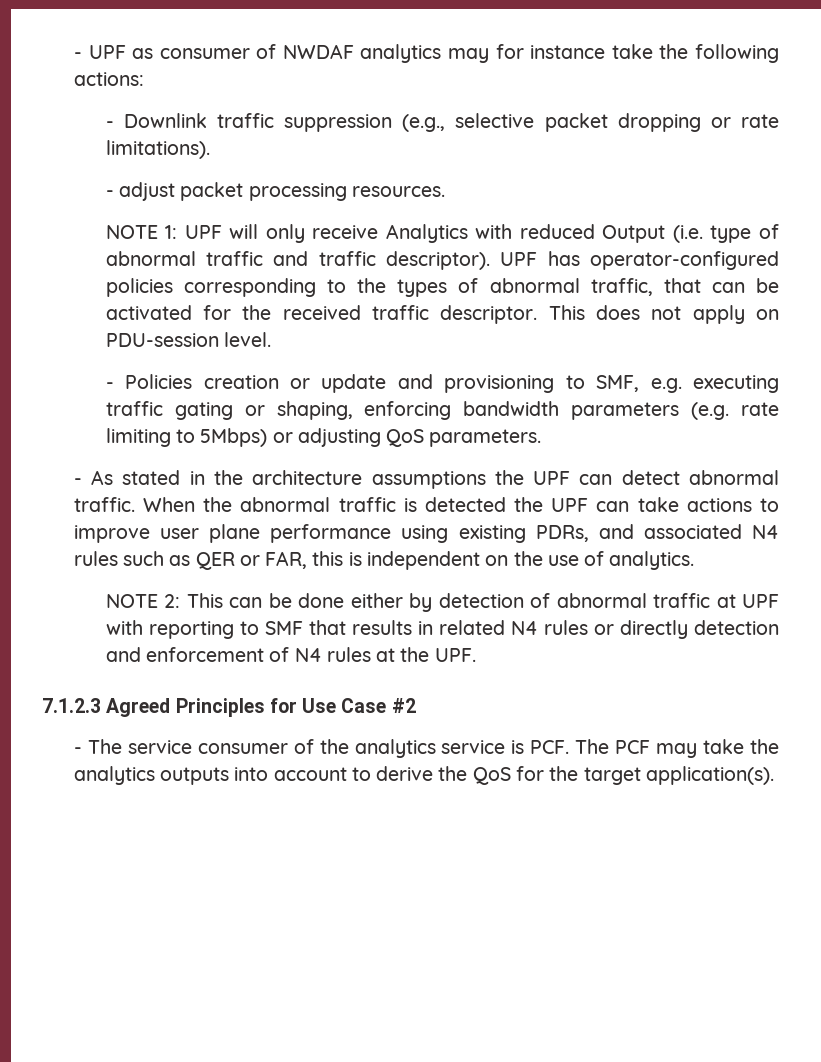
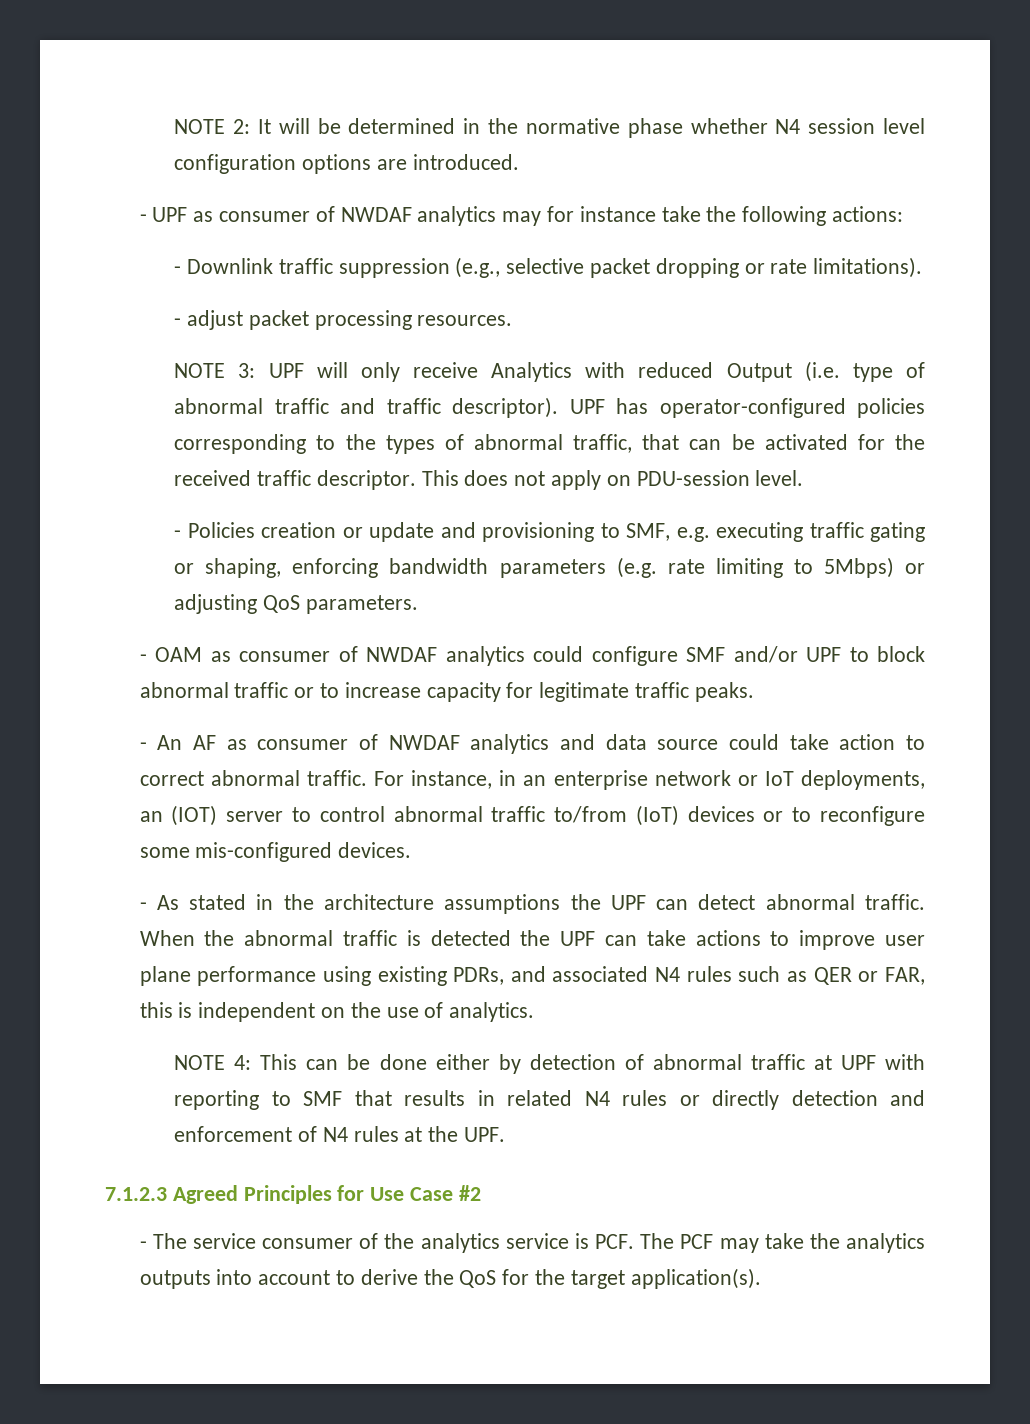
(73, 55) none -> [174,118,926,138] [174,154,519,174] NOTE 2: It will be determined in the normative phase whether N4 session level configuration options are introduced. //
[165,225,178,239] 1: -> [238,363,256,378] 3:
(542, 438) none -> [139,646,926,666] [139,682,754,702] [139,734,925,754] [139,770,926,790] [139,805,925,826] [139,842,412,862] // - OAM as consumer of NWDAF analytics could configure SMF and/or UPF to block abnormal traffic or to increase capacity for legitimate traffic peaks. // - An AF as consumer of NWDAF analytics and data source could take action to correct abnormal traffic. For instance, in an enterprise network or IoT deployments, an (IOT) server to control abnormal traffic to/from (IoT) devices or to reconfigure some mis-configured devices.
[164,594,181,608] 2: -> [234,1055,252,1070] 4:

